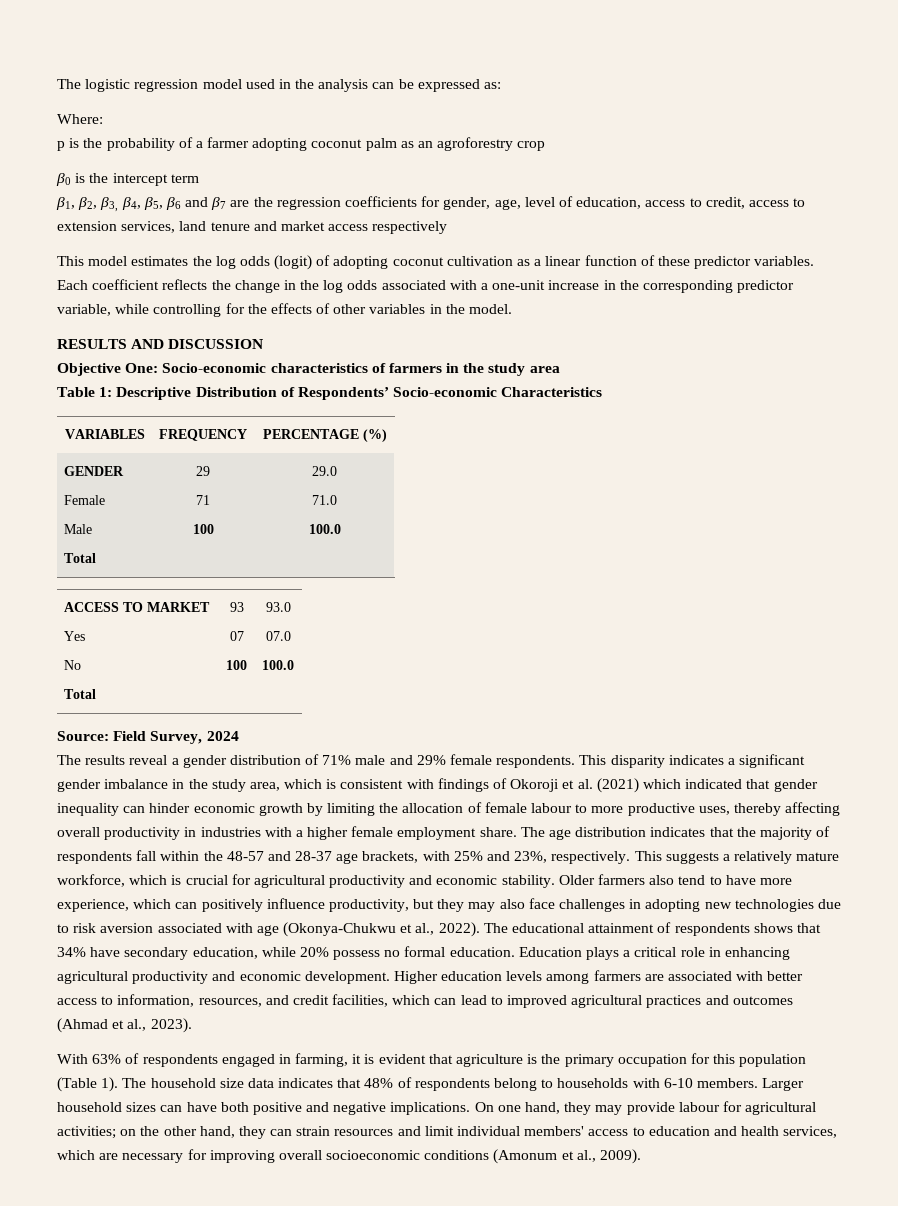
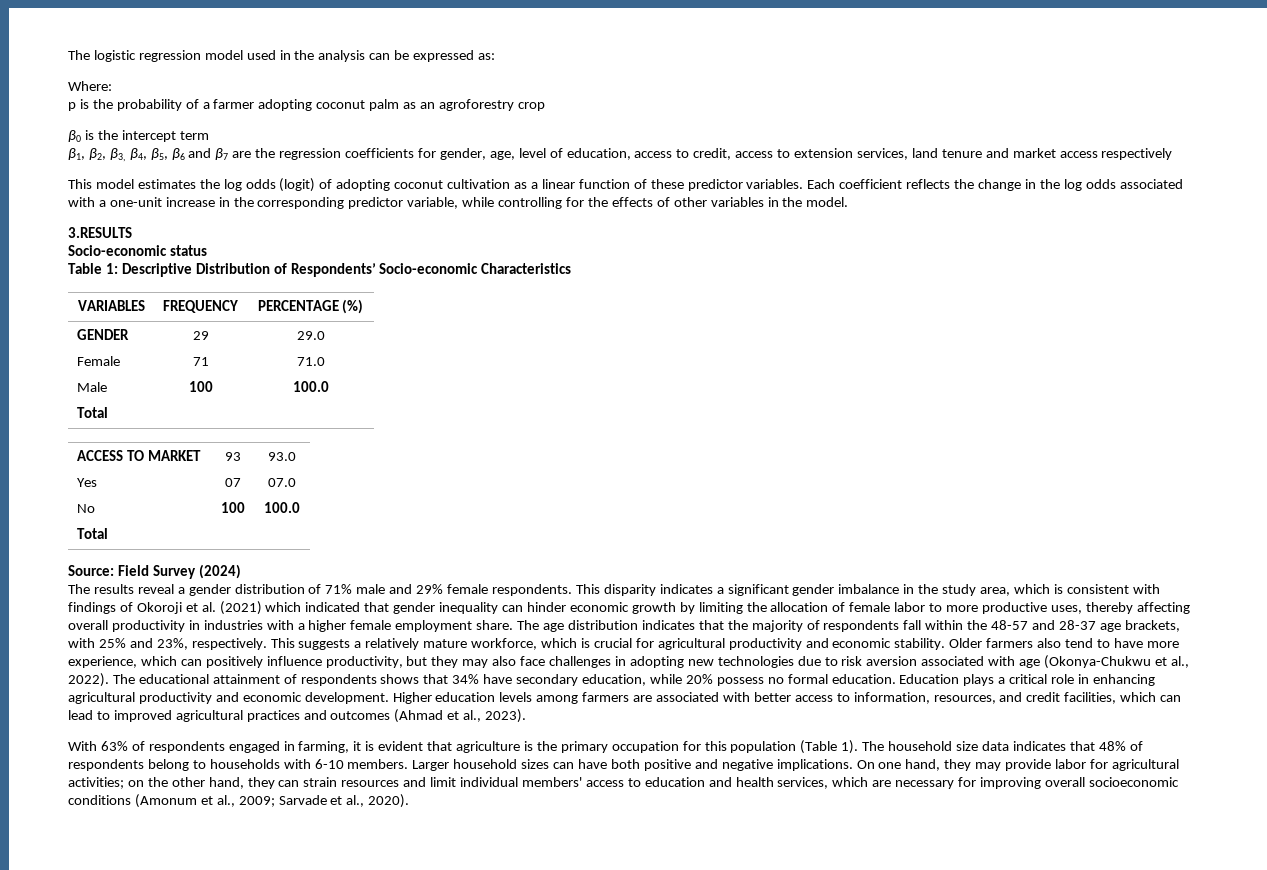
[57,339,264,349] [57,363,560,376] RESULTS AND DISCUSSION // Objective One: Socio-economic characteristics of farmers in the study area -> [68,227,132,238] [68,245,207,256] 3.RESULTS // Socio-economic status
[150,731,239,744] Survey, 2024 -> [152,564,241,579] Survey (2024)
[531,803,573,813] labour -> [894,602,926,612] labor
[678,1102,720,1112] labour -> [1055,759,1087,769] labor
[600,1149,642,1164] 2009). -> [238,794,410,808] 2009; Sarvade et al., 2020).

